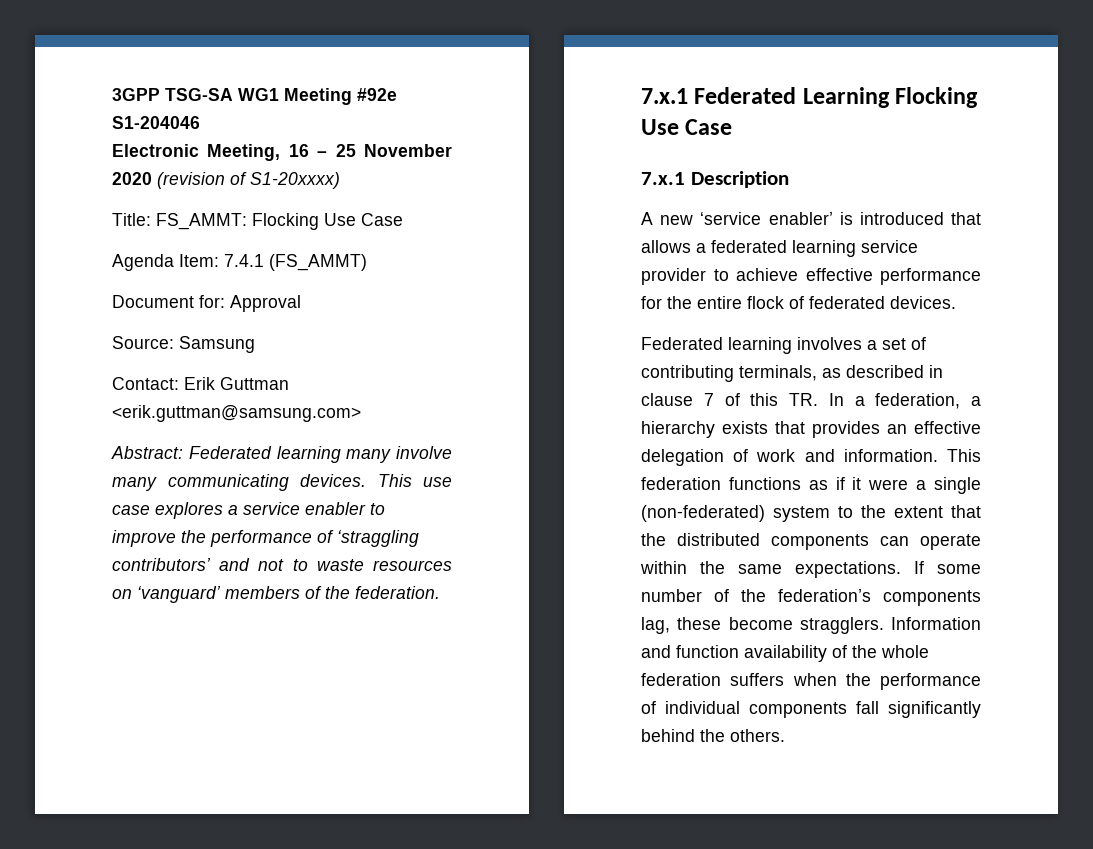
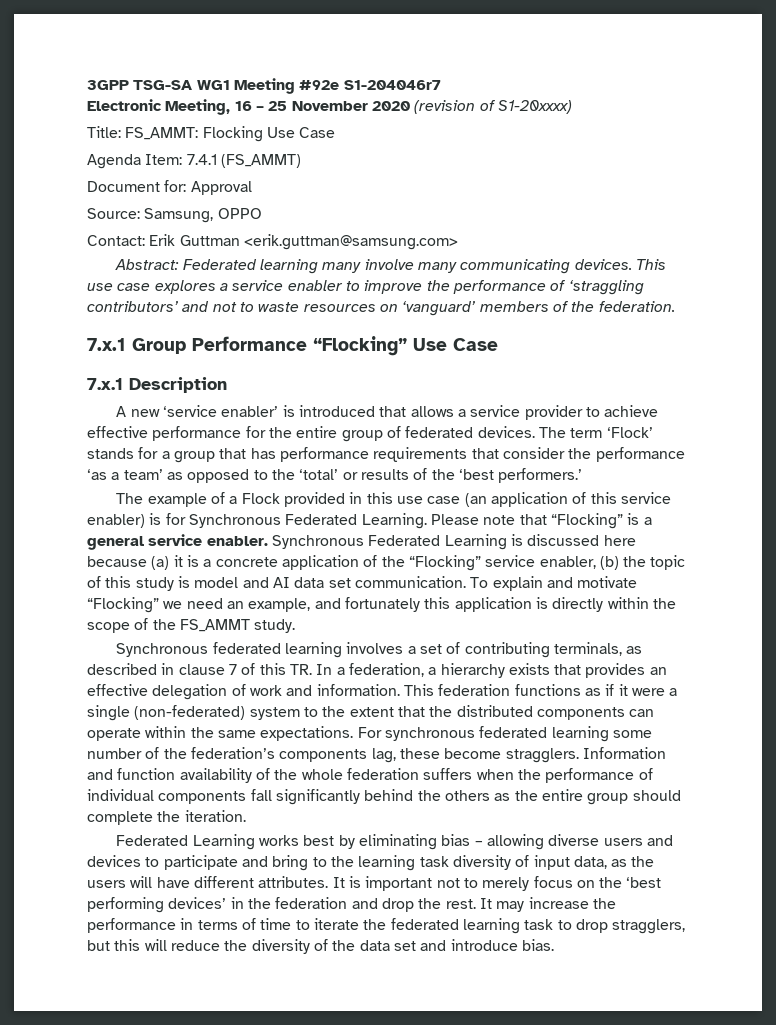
[112,116,200,129] S1-204046 -> [343,80,441,90] S1-204046r7
[179,336,255,353] Samsung -> [144,208,262,223] Samsung, OPPO
[694,87,979,108] Federated Learning Flocking -> [132,336,407,356] Group Performance “Flocking”
[711,240,856,257] federated learning -> (467, 413) none
[747,296,784,309] flock -> [341,430,383,442] group
[641,337,723,350] // Federated -> [538,427,653,438] [87,447,685,463] [87,468,583,483] [116,492,671,507] [87,513,652,529] [87,534,636,550] [87,555,686,571] [87,576,638,591] [87,597,676,613] [87,618,296,633] [116,642,281,657] The term ‘Flock’ stands for a group that has performance requirements that consider the performance ‘as a team’ as opposed to the ‘total’ or results of the ‘best performers.’ // The example of a Flock provided in this use case (an application of this service enabler) is for Synchronous Federated Learning. Please note that “Flocking” is a general service enabler. Synchronous Federated Learning is discussed here because (a) it is a concrete application of the “Flocking” service enabler, (b) the topic of this study is model and AI data set communication. To explain and motivate “Flocking” we need an example, and fortunately this application is directly within the scope of the FS_AMMT study. // Synchronous federated
[914,561,924,574] If -> [357,726,609,742] For synchronous federated learning
[730,729,785,742] others. -> [444,789,681,805] [87,810,246,825] [116,834,673,850] [87,855,655,871] [87,876,662,891] [87,897,616,913] [87,918,686,934] [87,939,554,954] others as the entire group should complete the iteration. // Federated Learning works best by eliminating bias – allowing diverse users and devices to participate and bring to the learning task diversity of input data, as the users will have different attributes. It is important not to merely focus on the ‘best performing devices’ in the federation and drop the rest. It may increase the performance in terms of time to iterate the federated learning task to drop stragglers, but this will reduce the diversity of the data set and introduce bias.

